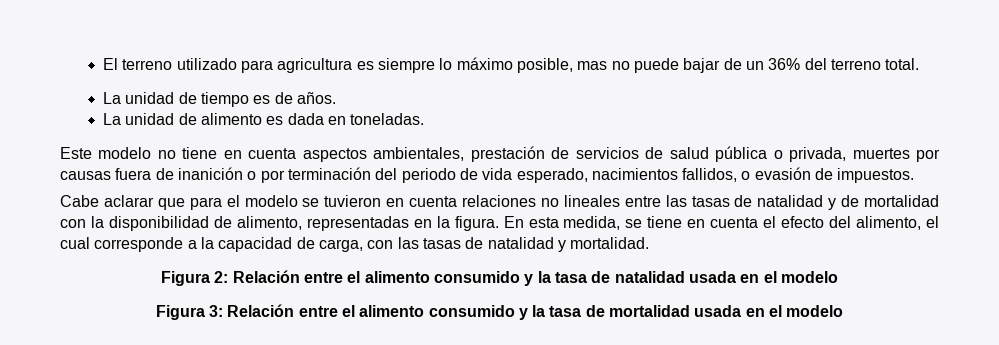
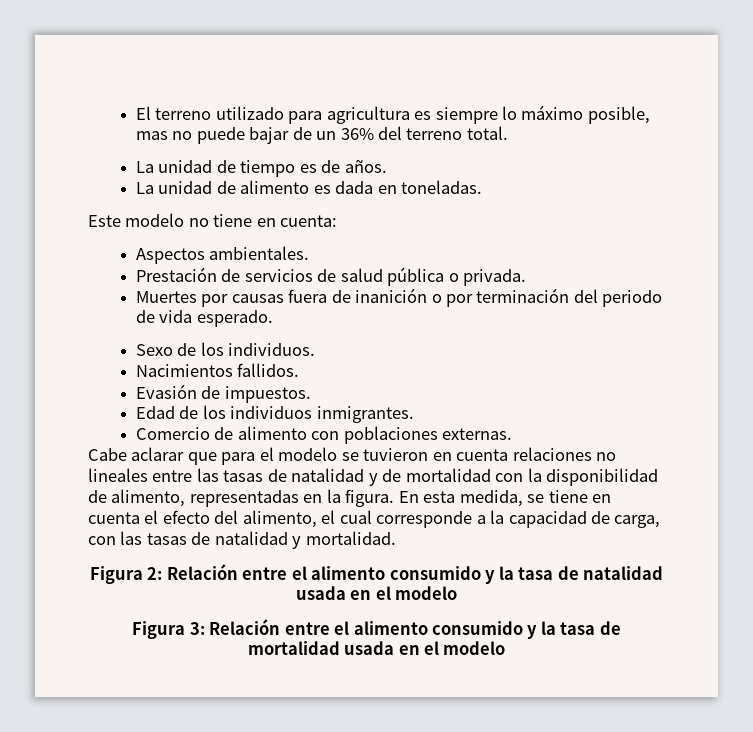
[248,146,545,162] cuenta aspectos ambientales, prestación -> [280,215,338,227] [135,246,310,264] [135,267,217,282] cuenta: // Aspectos ambientales. // Prestación
[789,147,910,162] privada, muertes -> [462,269,526,286] [135,291,197,303] privada. // Muertes
[516,167,915,183] esperado, nacimientos fallidos, o evasión de impuestos. -> [196,310,273,327] [135,342,316,356] [135,363,300,377] [135,384,311,403] [135,405,414,423] [135,426,513,444] esperado. // Sexo de los individuos. // Nacimientos fallidos. // Evasión de impuestos. // Edad de los individuos inmigrantes. // Comercio de alimento con poblaciones externas.

